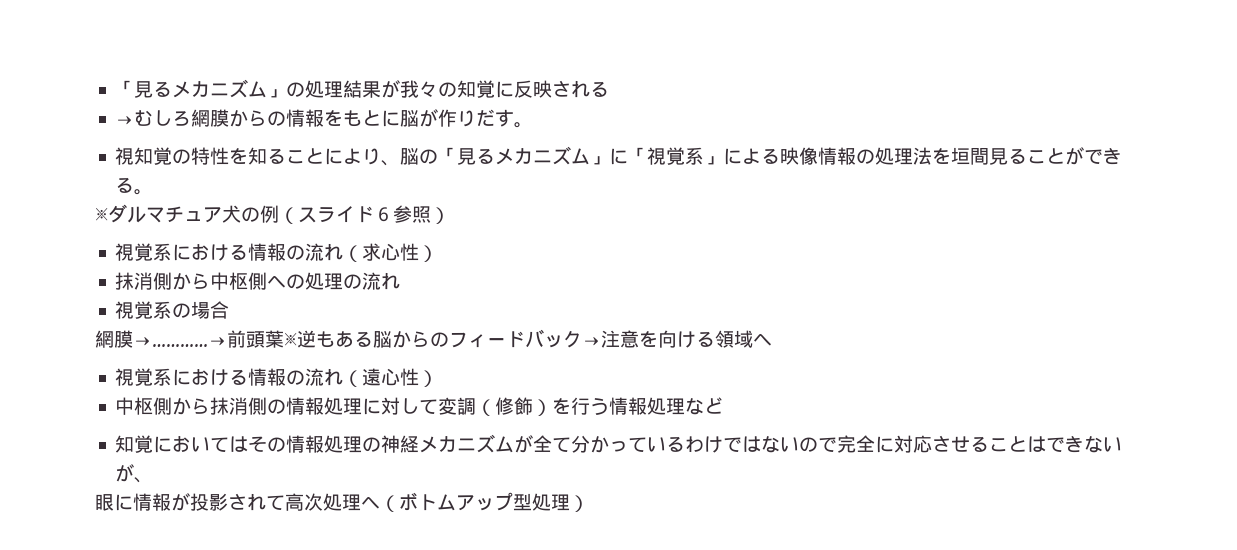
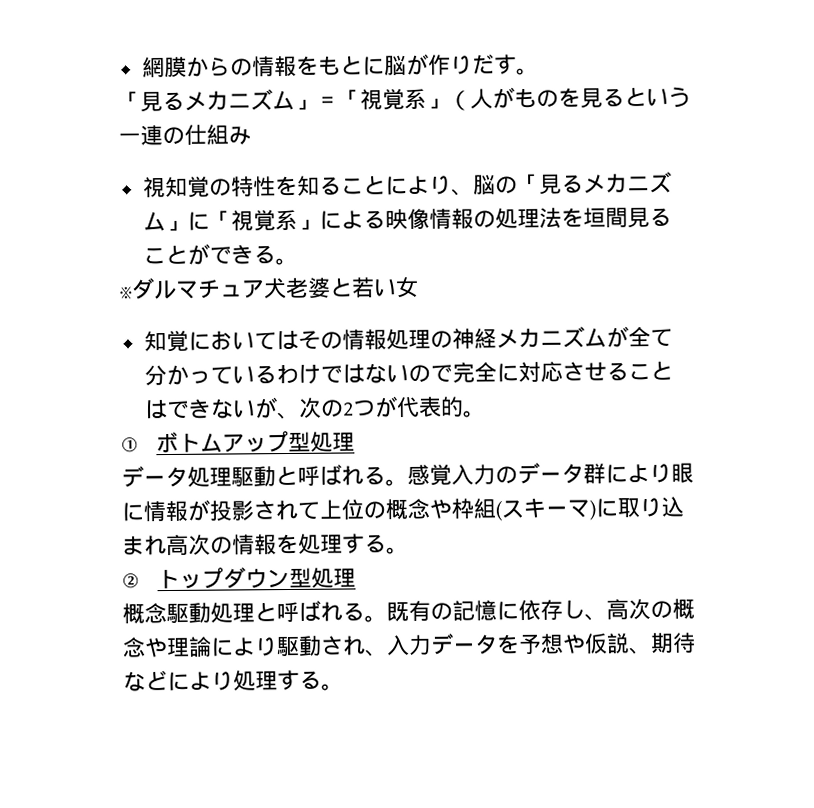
[115,79,610,98] [115,110,192,126] 「見るメカニズム」の処理結果が我々の知覚に反映される // →むしろ -> (141, 68) none
(534, 125) none -> [118,86,691,113] [118,124,251,146] // 「見るメカニズム」＝「視覚系」（人がものを見るという一連の仕組み
[241,205,450,224] [115,243,439,262] [115,272,401,290] [115,301,230,319] [95,329,772,348] [115,368,439,387] [115,397,724,416] の例（スライド６参照） // 視覚系における情報の流れ（求心性） // 抹消側から中枢側への処理の流れ // 視覚系の場合 // 網膜→…………→前頭葉※逆もある脳からのフィードバック→注意を向ける領域へ // 視覚系における情報の流れ（遠心性） // 中枢側から抹消側の情報処理に対して変調（修飾）を行う情報処理など -> [285,276,419,299] 老婆と若い女
(154, 480) // -> [297,396,486,418] [121,430,356,454] [121,462,672,488] 次の2つが代表的。 // ①ボトムアップ型処理 // データ処理駆動と呼ばれる。感覚入力のデータ群により
[285,492,589,512] 高次処理へ（ボトムアップ型処理） -> [319,496,684,522] [122,533,409,557] [122,567,357,590] [122,598,695,624] [122,632,696,658] [123,669,344,692] 上位の概念や枠組(スキーマ)に取り込まれ高次の情報を処理する。 // ②トップダウン型処理 // 概念駆動処理と呼ばれる。既有の記憶に依存し、高次の概念や理論により駆動され、入力データを予想や仮説、期待などにより処理する。

